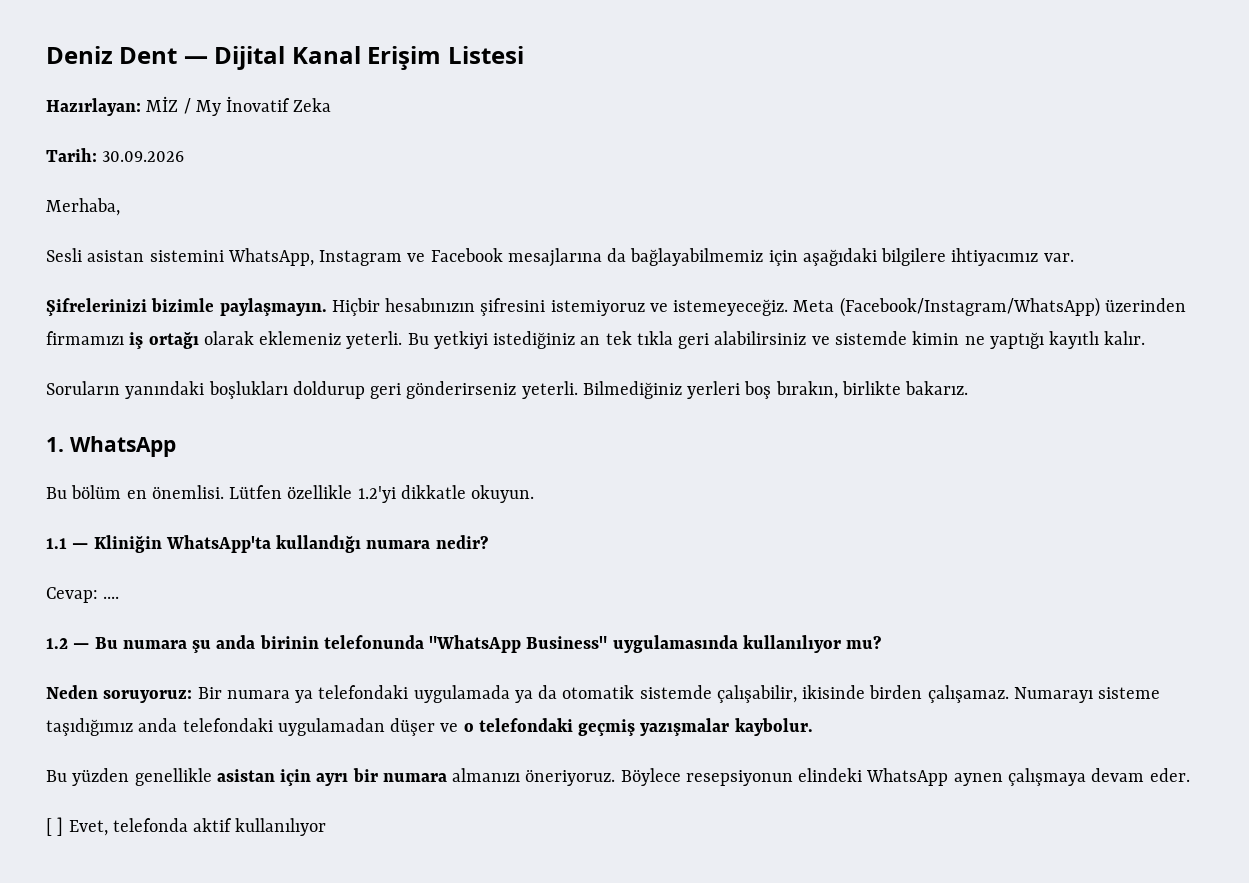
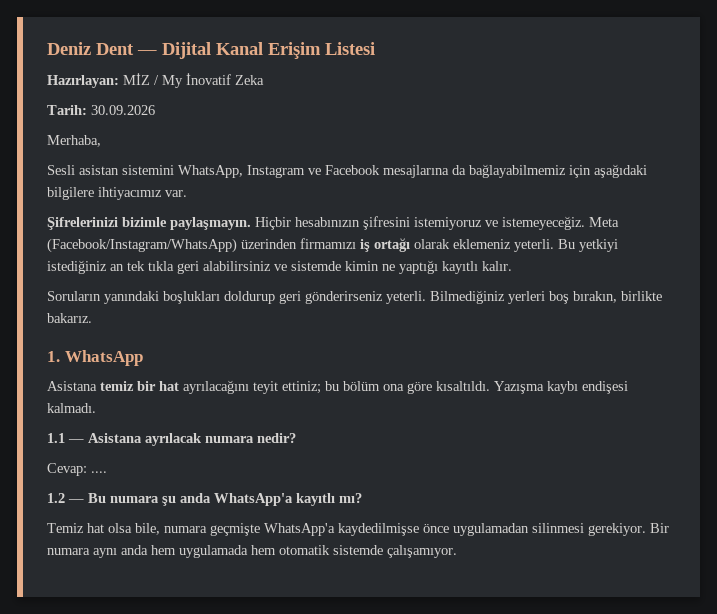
[46,485,535,503] Bu bölüm en önemlisi. Lütfen özellikle 1.2'yi dikkatle okuyun. -> [47,380,628,394] [47,403,96,413] Asistana temiz bir hat ayrılacağını teyit ettiniz; bu bölüm ona göre kısaltıldı. Yazışma kaybı endişesi kalmadı.
[93,535,362,553] Kliniğin WhatsApp'ta kullandığı -> [88,433,202,446] Asistana ayrılacak
[259,635,882,653] [46,685,1161,703] [46,718,813,736] [46,768,1190,786] [46,817,327,836] birinin telefonunda "WhatsApp Business" uygulamasında kullanılıyor mu? // Neden soruyoruz: Bir numara ya telefondaki uygulamada ya da otomatik sistemde çalışabilir, ikisinde birden çalışamaz. Numarayı sisteme taşıdığımız anda telefondaki uygulamadan düşer ve o telefondaki geçmiş yazışmalar kaybolur. // Bu yüzden genellikle asistan için ayrı bir numara almanızı öneriyoruz. Böylece resepsiyonun elindeki WhatsApp aynen çalışmaya devam eder. // [ ] Evet, telefonda aktif kullanılıyor -> [214,493,362,506] [47,523,669,536] [47,545,457,558] WhatsApp'a kayıtlı mı? // Temiz hat olsa bile, numara geçmişte WhatsApp'a kaydedilmişse önce uygulamadan silinmesi gerekiyor. Bir numara aynı anda hem uygulamada hem otomatik sistemde çalışamıyor.

